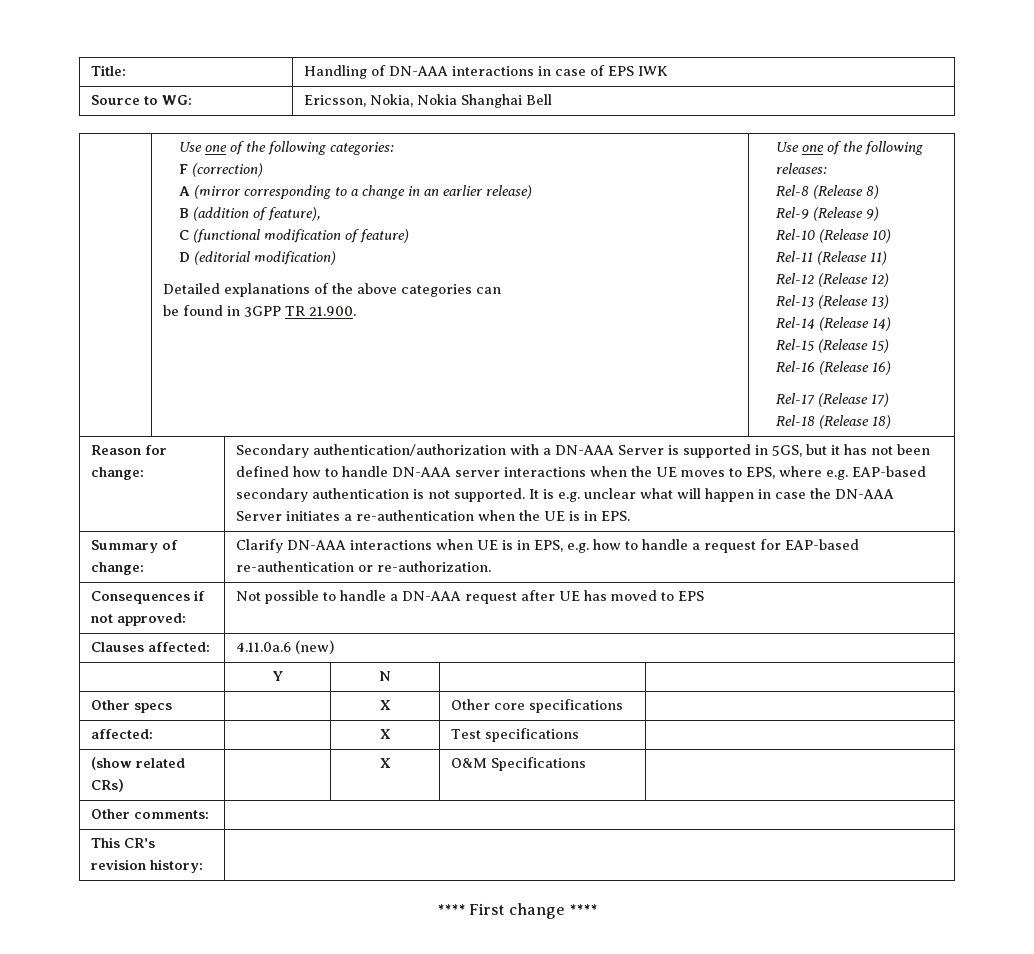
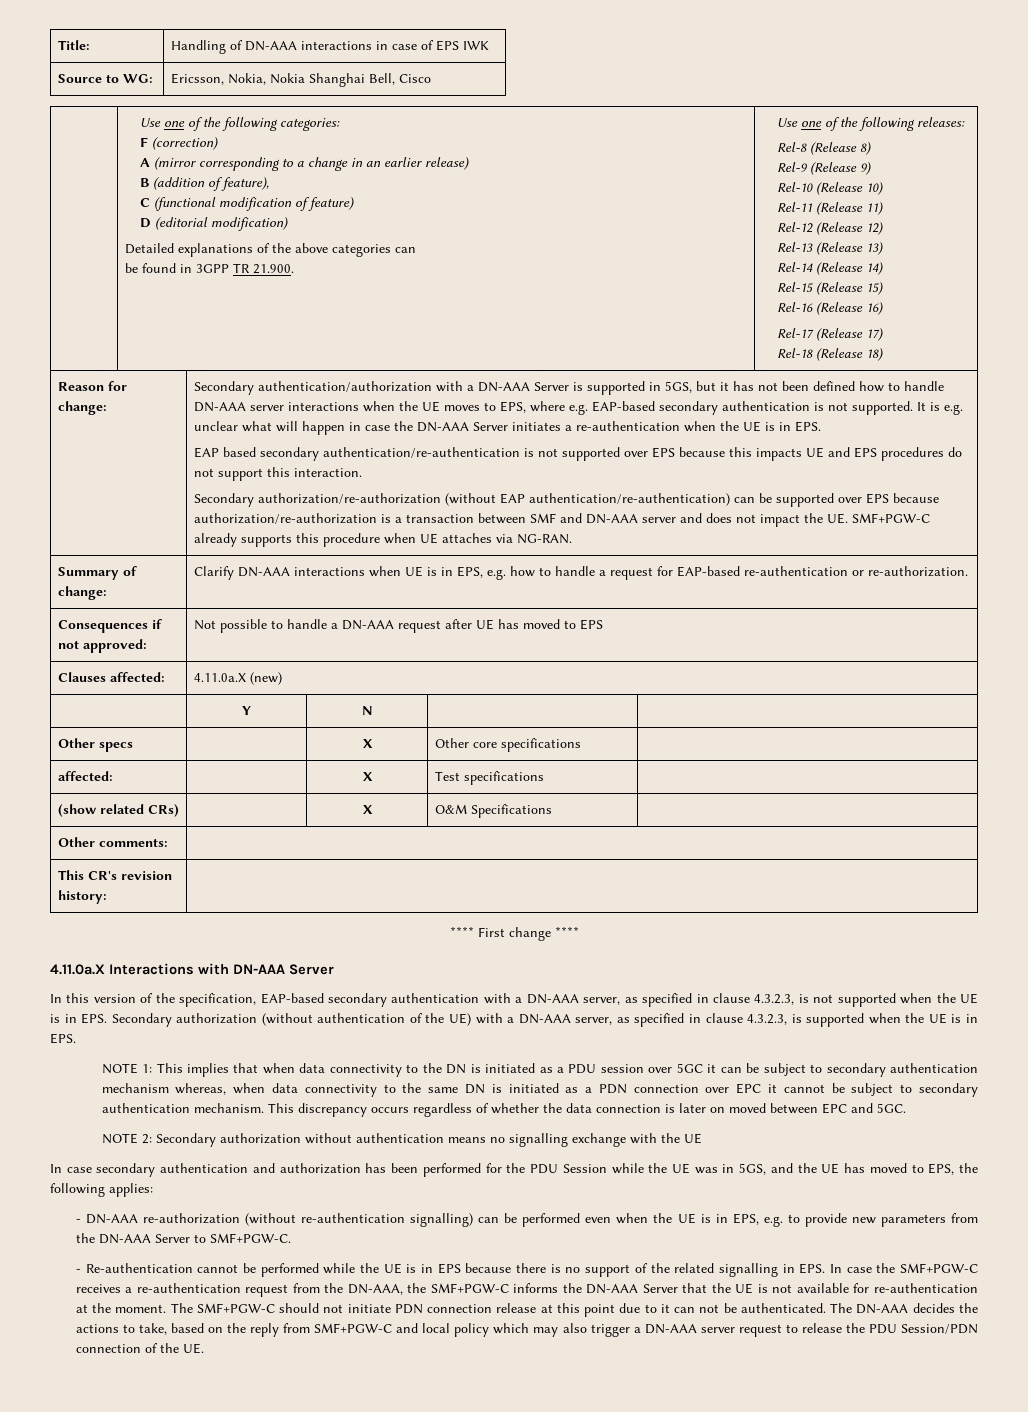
[526,94,553,105] Bell -> [368,73,431,85] Bell, Cisco
(631, 516) none -> [193,447,962,461] [193,467,362,481] [193,493,939,507] [193,513,930,527] [193,533,572,547] // EAP based secondary authentication/re-authentication is not supported over EPS because this impacts UE and EPS procedures do not support this interaction. // Secondary authorization/re-authorization (without EAP authentication/re-authentication) can be supported over EPS because authorization/re-authorization is a transaction between SMF and DN-AAA server and does not impact the UE. SMF+PGW-C already supports this procedure when UE attaches via NG-RAN.
[236,642,292,652] 4.11.0a.6 -> [193,673,246,682] 4.11.0a.X
(598, 909) none -> [50,963,334,975] [50,993,978,1007] [50,1013,978,1027] [50,1033,76,1044] [101,1063,979,1077] [101,1083,978,1097] [101,1103,906,1117] [101,1133,702,1147] [50,1163,979,1177] [50,1183,153,1197] [75,1213,979,1227] [75,1233,291,1244] [75,1263,979,1277] [75,1283,979,1297] [75,1303,978,1317] [75,1323,978,1337] [75,1343,204,1354] // 4.11.0a.X Interactions with DN-AAA Server // In this version of the specification, EAP-based secondary authentication with a DN-AAA server, as specified in clause 4.3.2.3, is not supported when the UE is in EPS. Secondary authorization (without authentication of the UE) with a DN-AAA server, as specified in clause 4.3.2.3, is supported when the UE is in EPS. // NOTE 1: This implies that when data connectivity to the DN is initiated as a PDU session over 5GC it can be subject to secondary authentication mechanism whereas, when data connectivity to the same DN is initiated as a PDN connection over EPC it cannot be subject to secondary authentication mechanism. This discrepancy occurs regardless of whether the data connection is later on moved between EPC and 5GC. // NOTE 2: Secondary authorization without authentication means no signalling exchange with the UE // In case secondary authentication and authorization has been performed for the PDU Session while the UE was in 5GS, and the UE has moved to EPS, the following applies: // - DN-AAA re-authorization (without re-authentication signalling) can be performed even when the UE is in EPS, e.g. to provide new parameters from the DN-AAA Server to SMF+PGW-C. // - Re-authentication cannot be performed while the UE is in EPS because there is no support of the related signalling in EPS. In case the SMF+PGW-C receives a re-authentication request from the DN-AAA, the SMF+PGW-C informs the DN-AAA Server that the UE is not available for re-authentication at the moment. The SMF+PGW-C should not initiate PDN connection release at this point due to it can not be authenticated. The DN-AAA decides the actions to take, based on the reply from SMF+PGW-C and local policy which may also trigger a DN-AAA server request to release the PDU Session/PDN connection of the UE.

